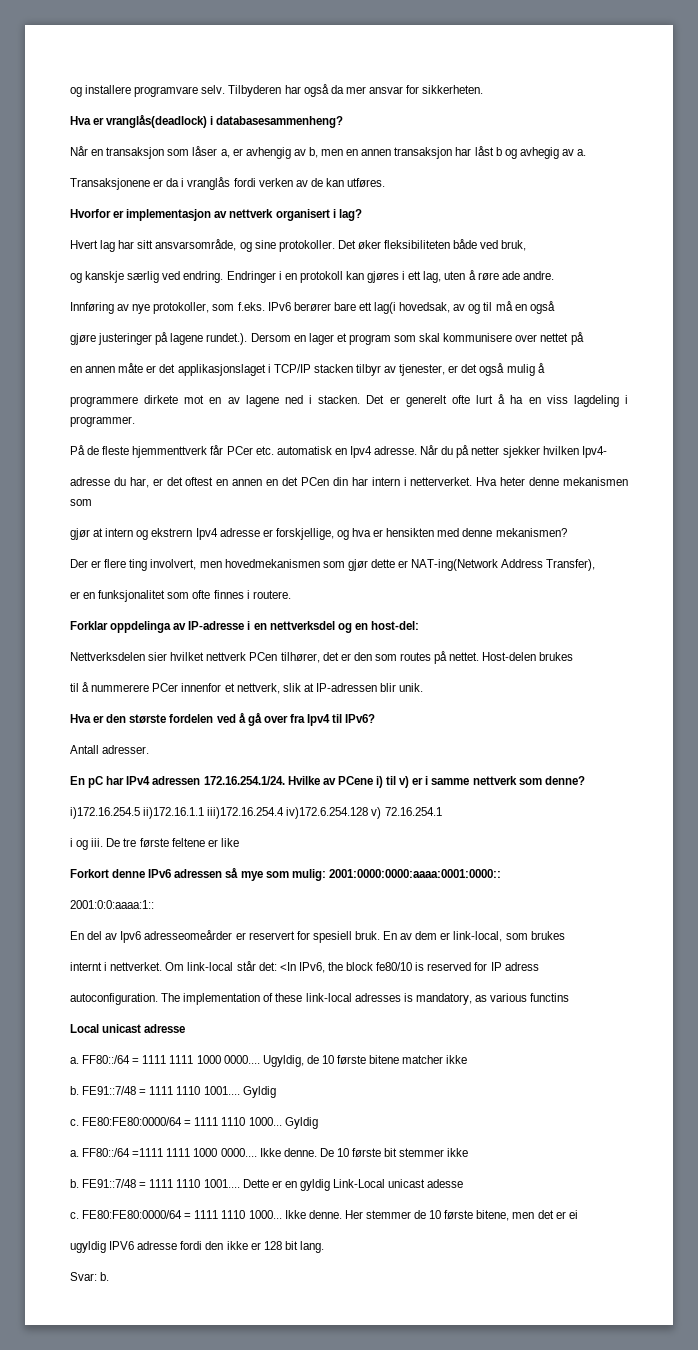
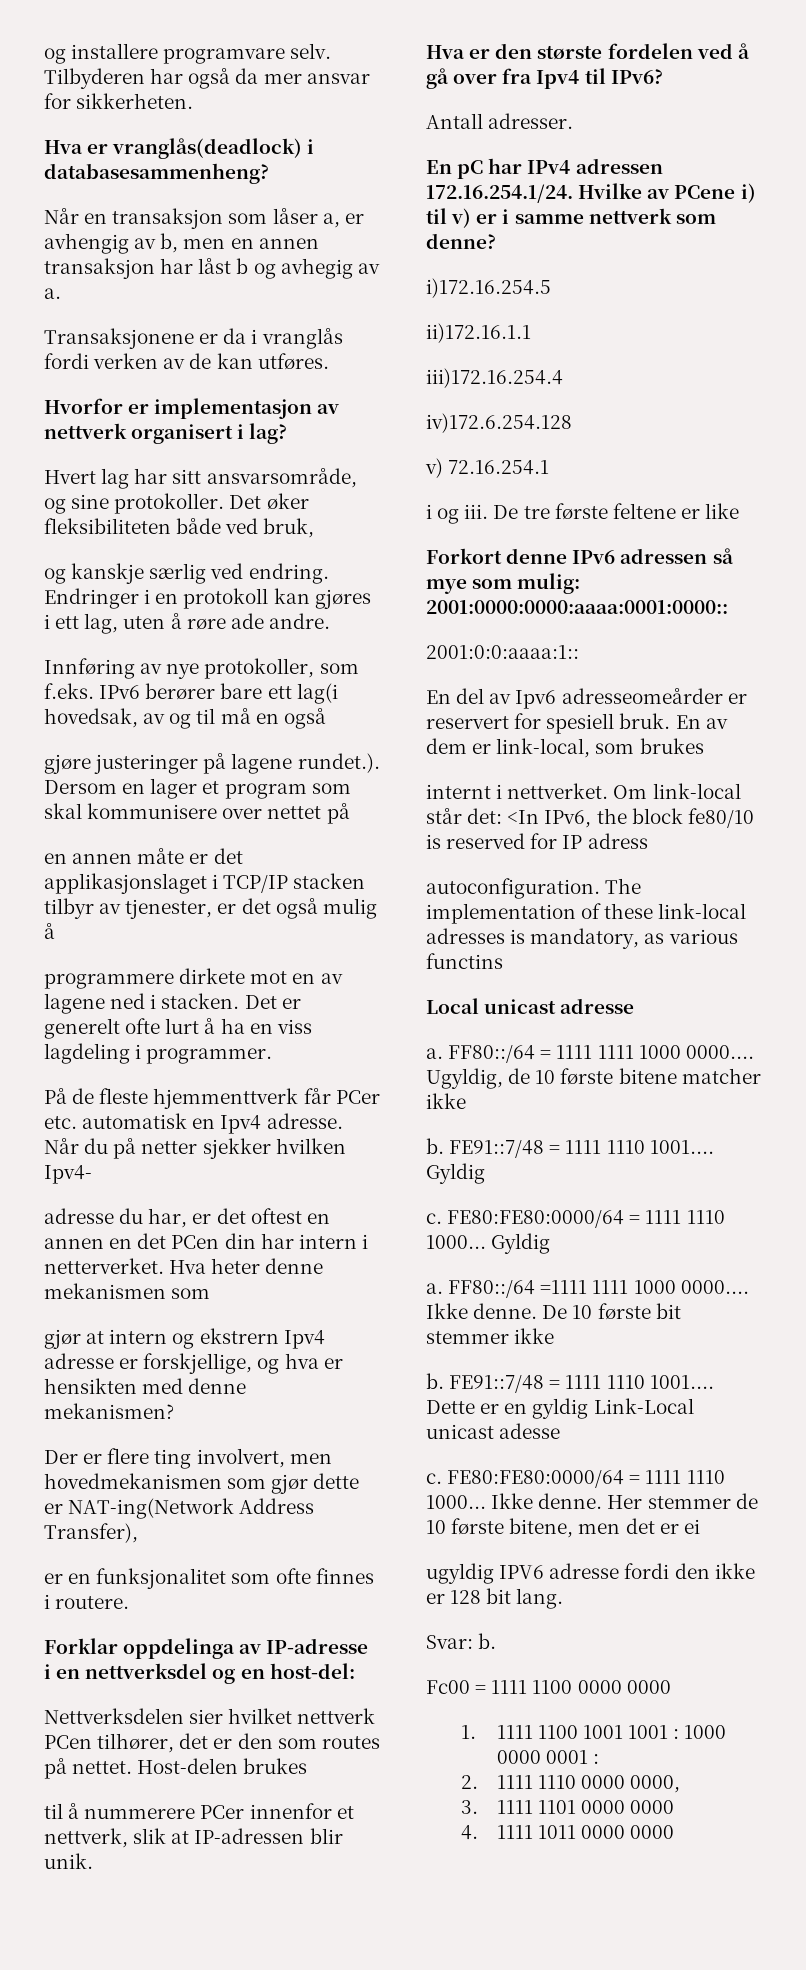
(140, 813) none -> (551, 288) //
(205, 813) none -> (531, 333) //
(285, 813) none -> (563, 378) //
(369, 813) none -> (572, 423) //
(110, 1276) none -> [426,1680,671,1694] [461,1725,727,1739] [496,1750,599,1764] [461,1775,681,1793] [461,1800,675,1814] [461,1825,675,1840] // Fc00 = 1111 1100 0000 0000 // 1. 1111 1100 1001 1001 : 1000 0000 0001 : // 2. 1111 1110 0000 0000, // 3. 1111 1101 0000 0000 // 4. 1111 1011 0000 0000

